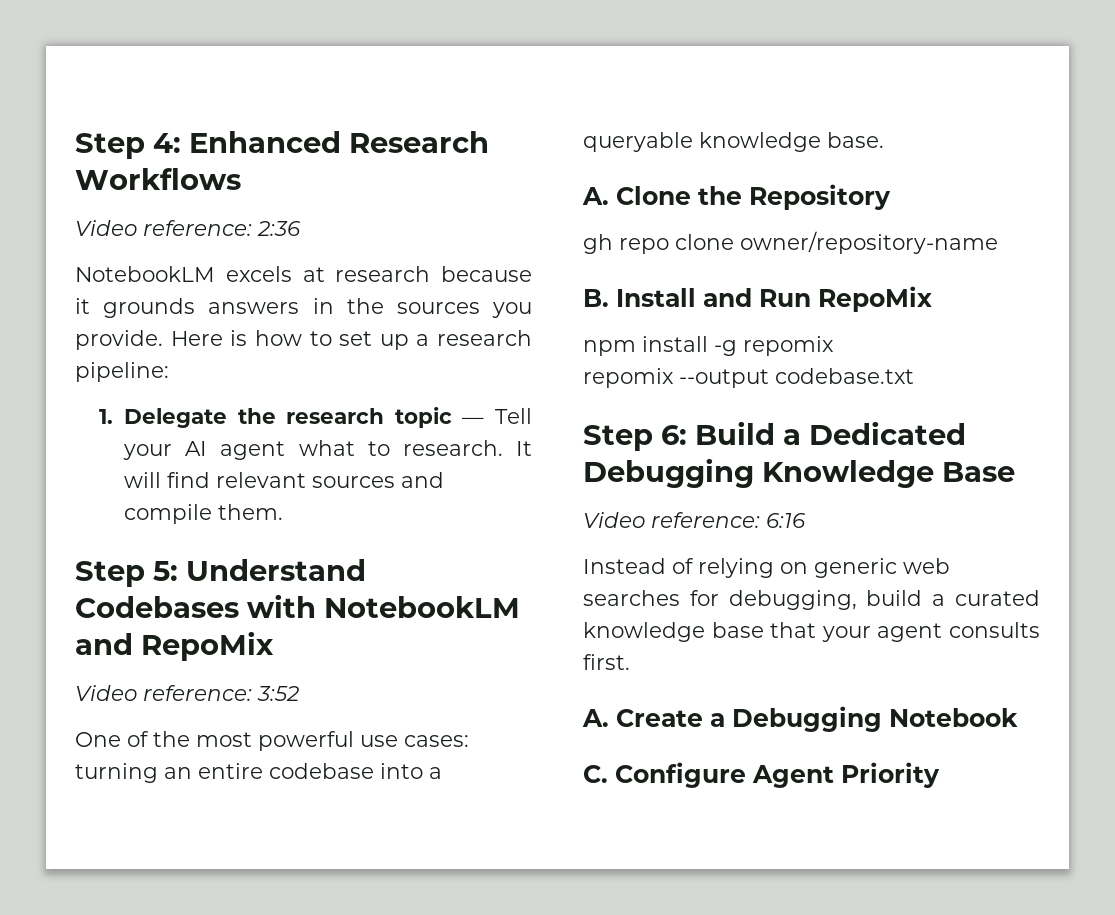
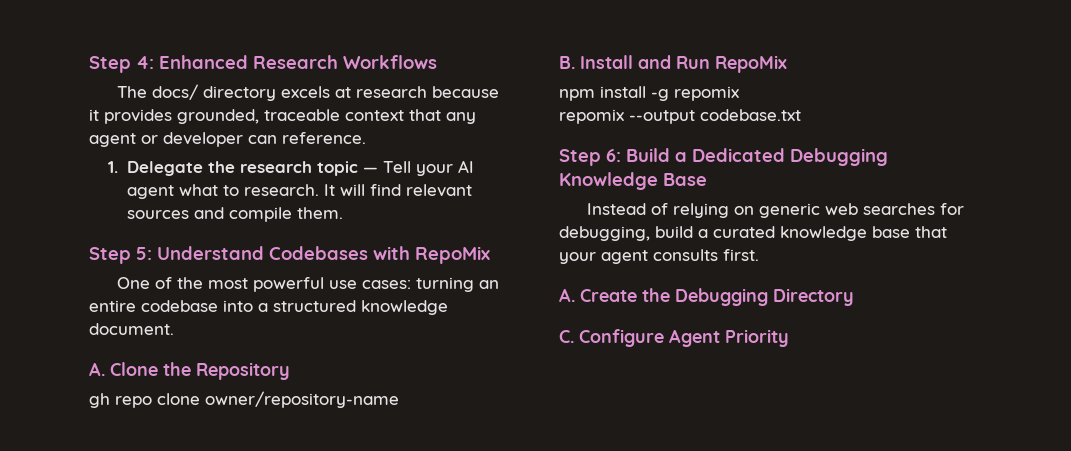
[75,220,301,236] [75,266,215,282] Video reference: 2:36 // NotebookLM -> [116,84,276,101] The docs/ directory
[103,298,532,318] [75,330,532,350] [75,362,169,382] grounds answers in the sources you provide. Here is how to set up a research pipeline: -> [104,109,476,124] [89,132,366,147] provides grounded, traceable context that any agent or developer can reference.
[324,596,520,618] [75,631,274,661] [75,685,299,701] NotebookLM and RepoMix // Video reference: 3:52 -> [415,246,490,264] RepoMix
[583,132,884,152] queryable knowledge base. -> [273,300,448,315] [89,323,174,335] structured knowledge document.
[583,512,806,528] // Video reference: 6:16 -> (707, 179) none
[710,706,1018,732] a Debugging Notebook -> [642,288,854,306] the Debugging Directory

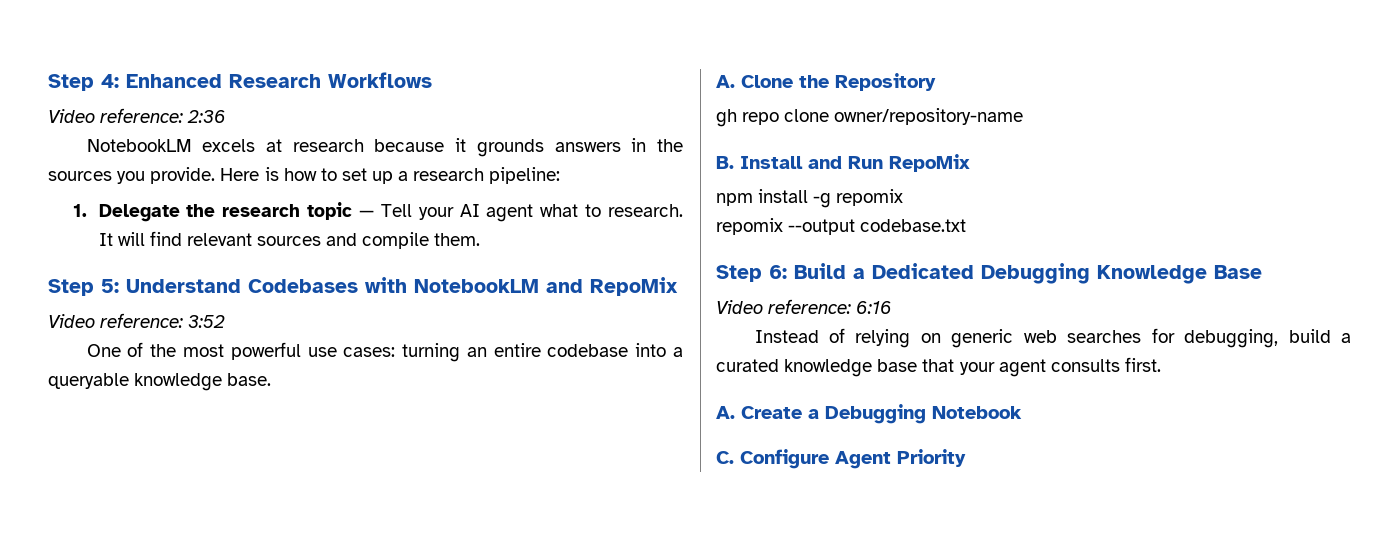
[116,84,276,101] The docs/ directory -> [48,108,227,123] [86,139,192,152] Video reference: 2:36 // NotebookLM
[104,109,476,124] [89,132,366,147] provides grounded, traceable context that any agent or developer can reference. -> [476,138,683,157] [48,167,561,184] grounds answers in the sources you provide. Here is how to set up a research pipeline:
[415,246,490,264] RepoMix -> [414,277,678,296] [48,313,226,328] NotebookLM and RepoMix // Video reference: 3:52
[273,300,448,315] [89,323,174,335] structured knowledge document. -> [48,373,272,391] queryable knowledge base.
(707, 179) none -> [716,299,893,314] // Video reference: 6:16
[642,288,854,306] the Debugging Directory -> [808,404,1022,424] a Debugging Notebook

